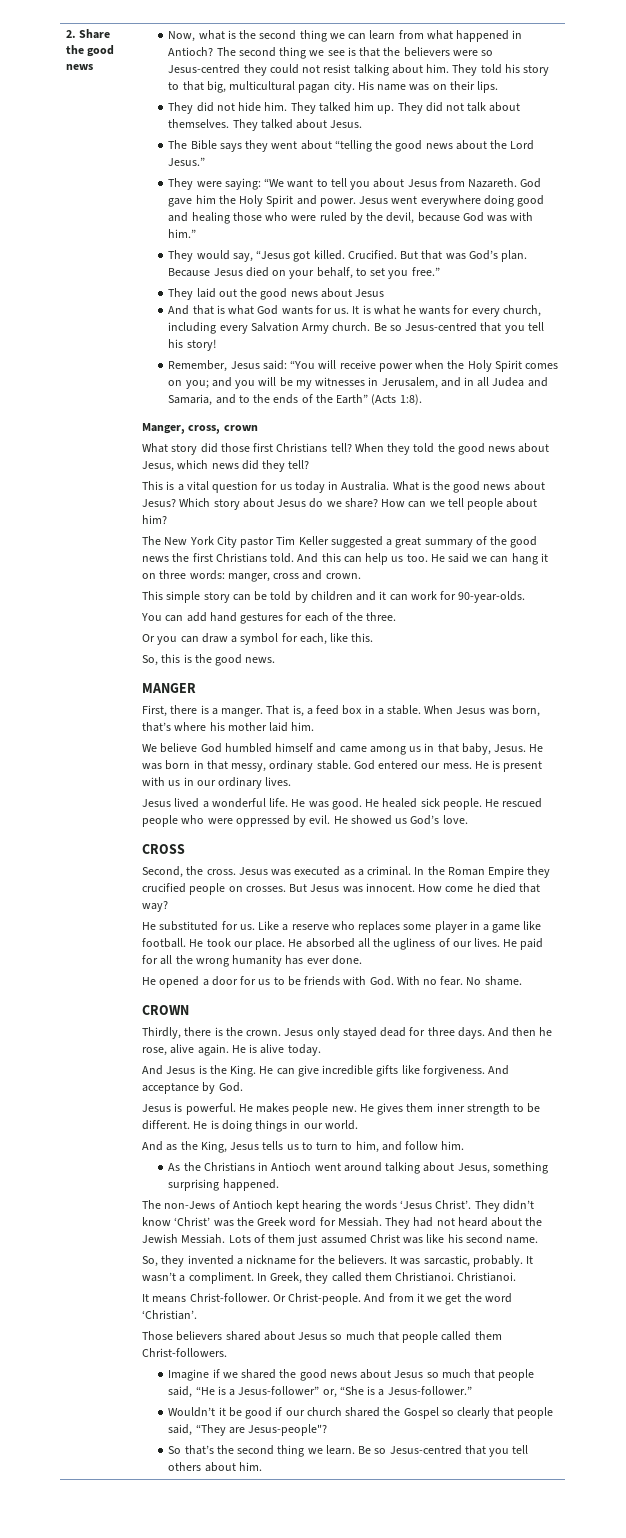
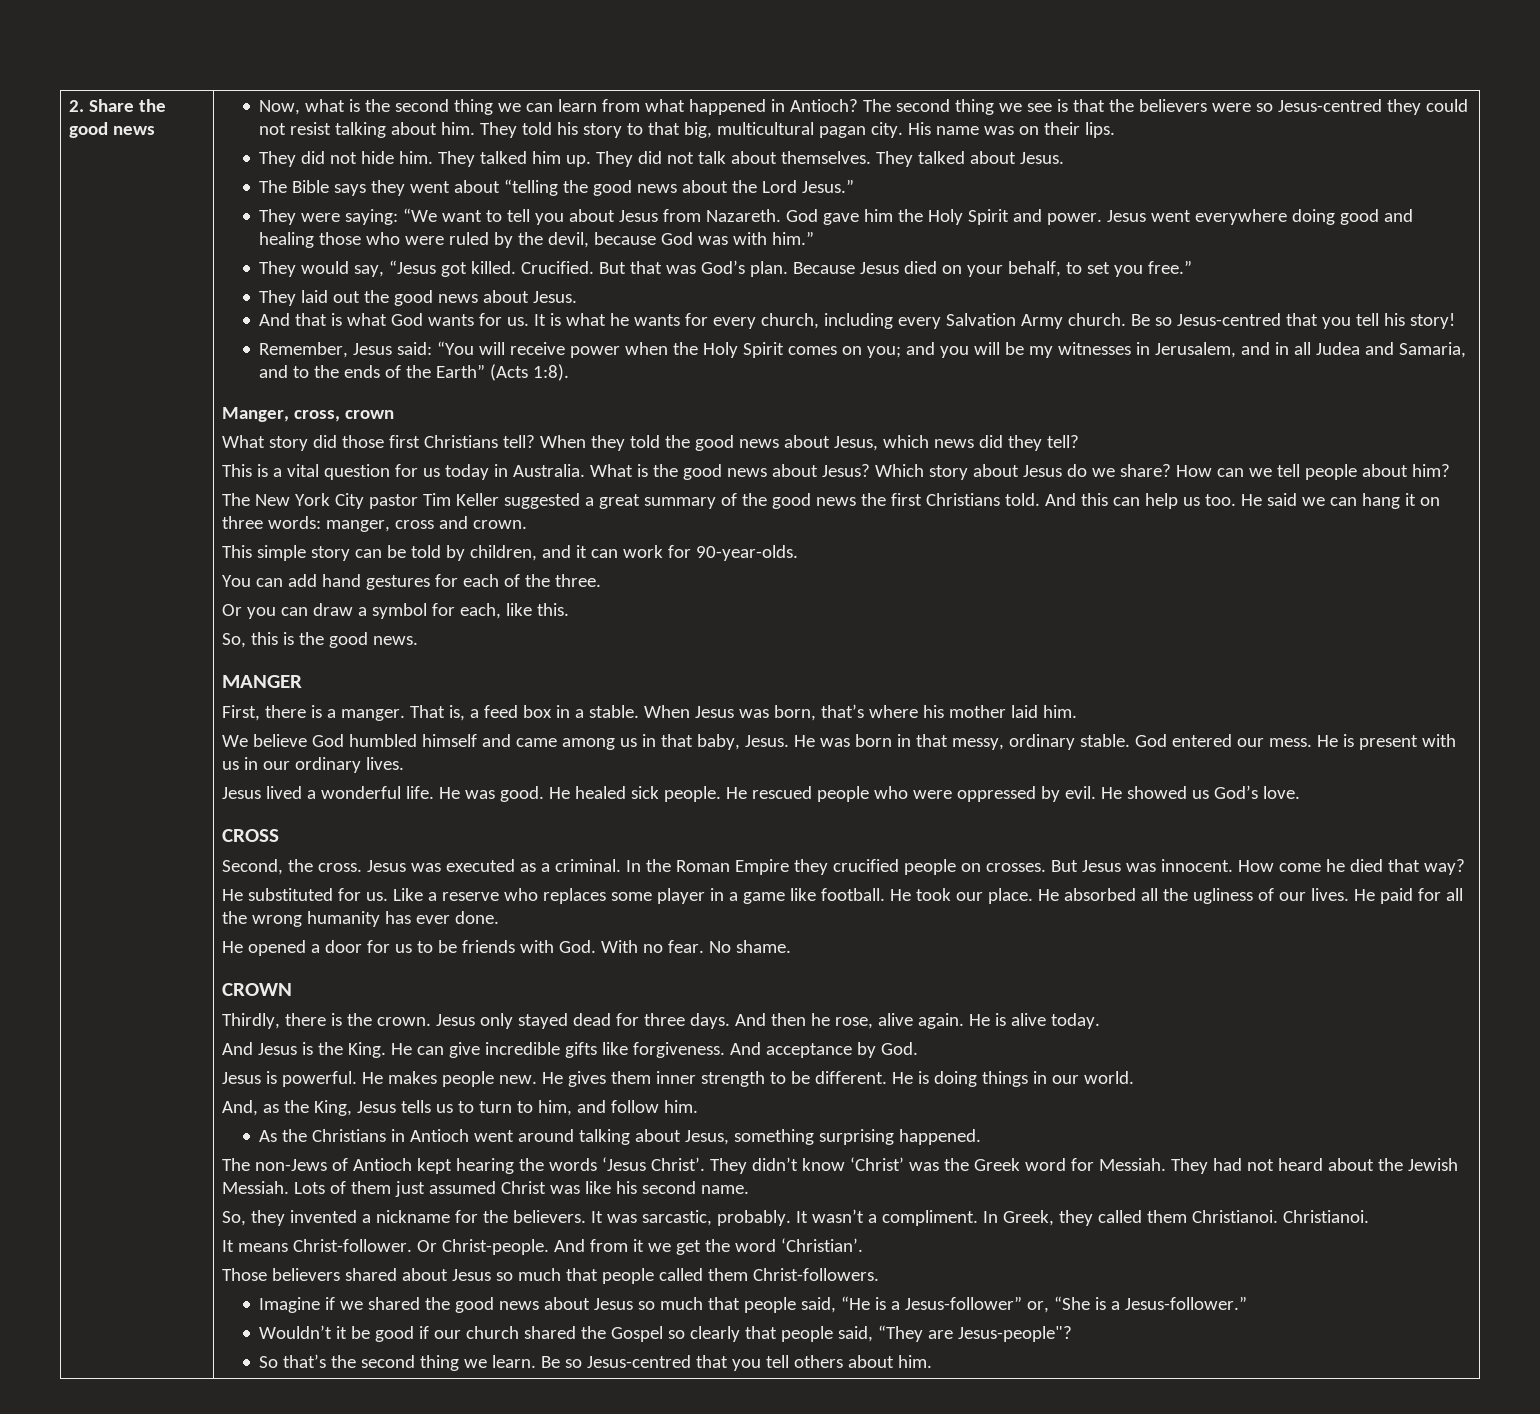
[355,289,385,297] Jesus -> [533,291,578,303] Jesus.
[310,591,353,601] children -> [469,545,537,561] children,
[142,1141,164,1151] And -> [221,1100,258,1116] And,

